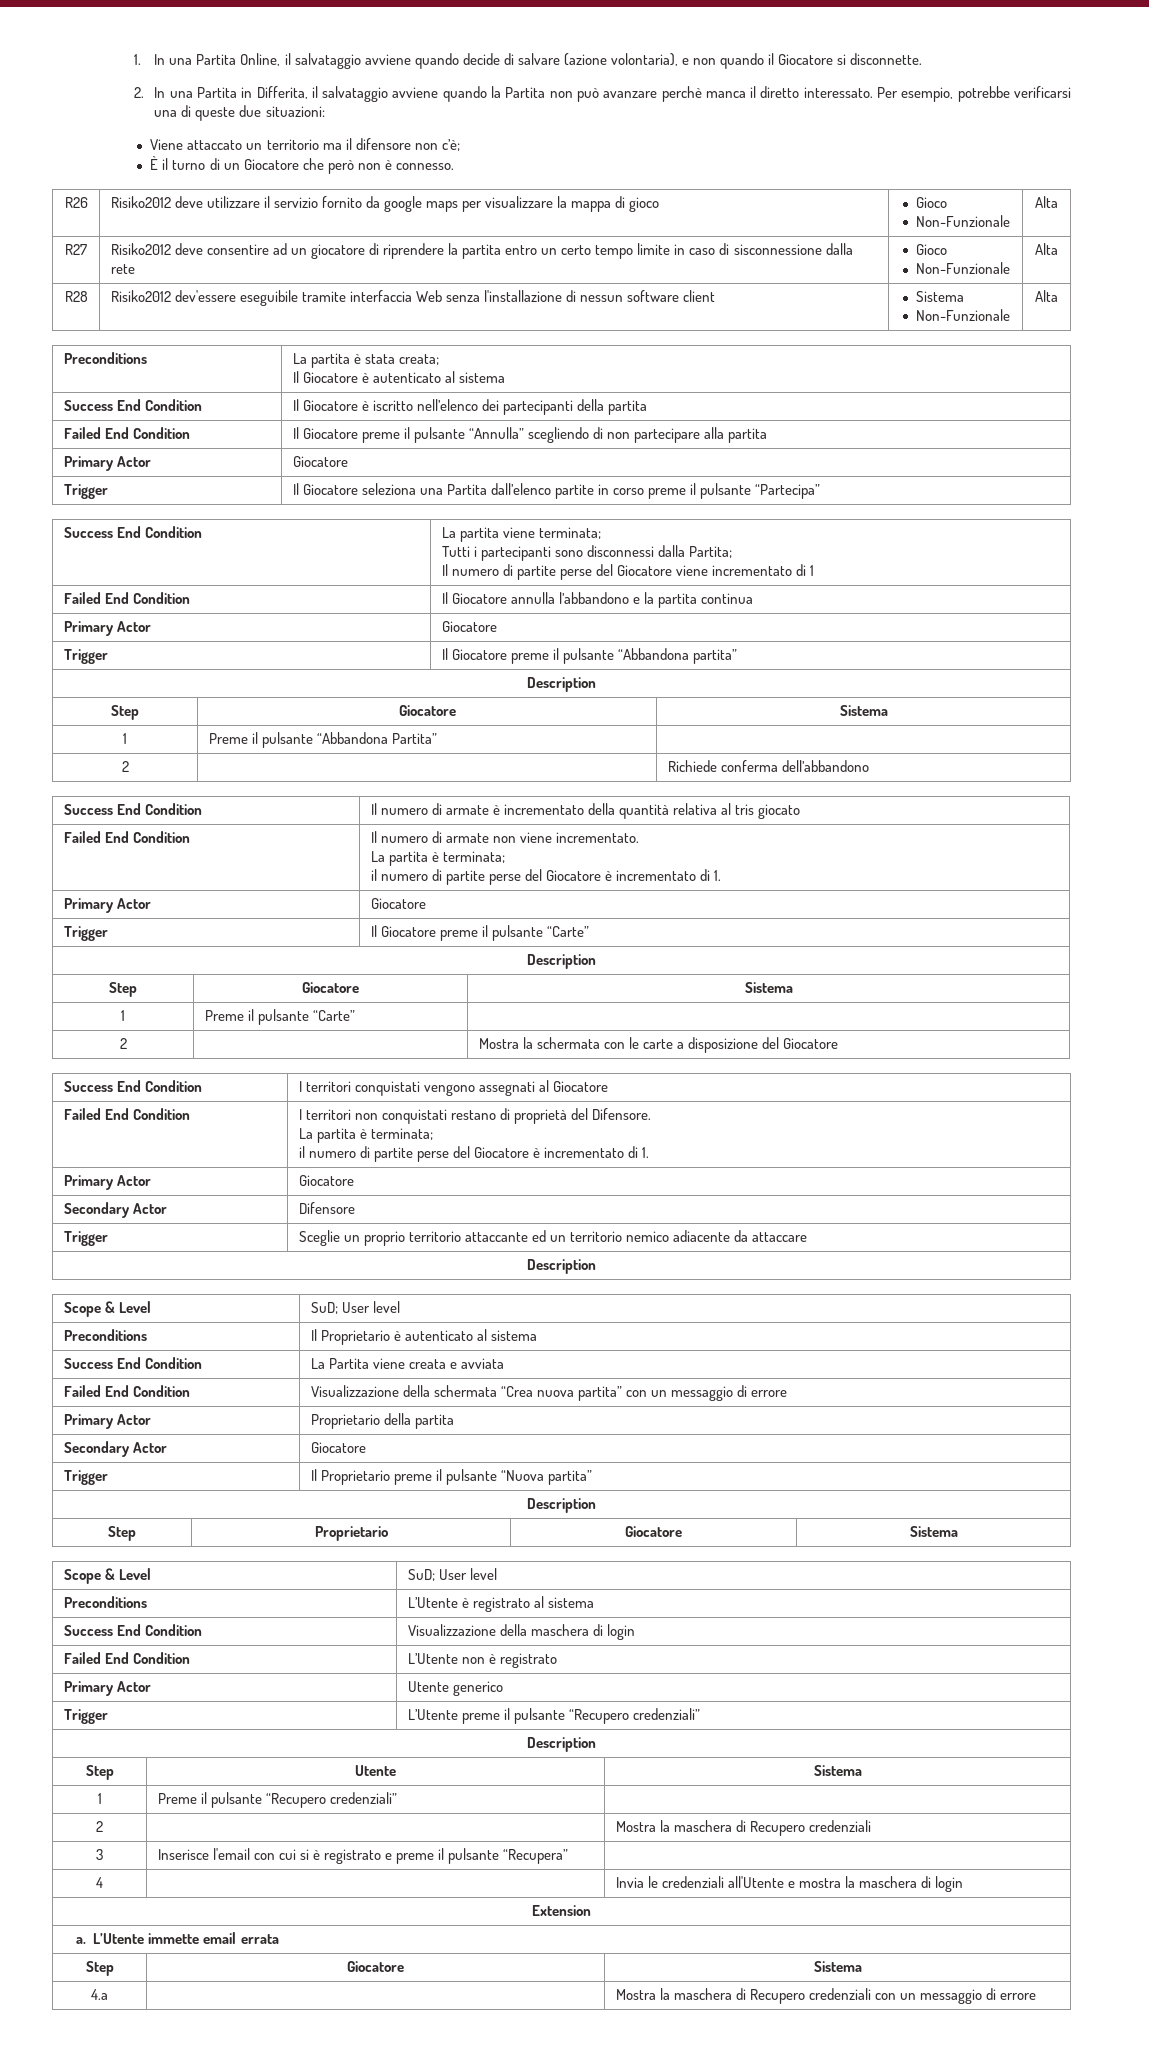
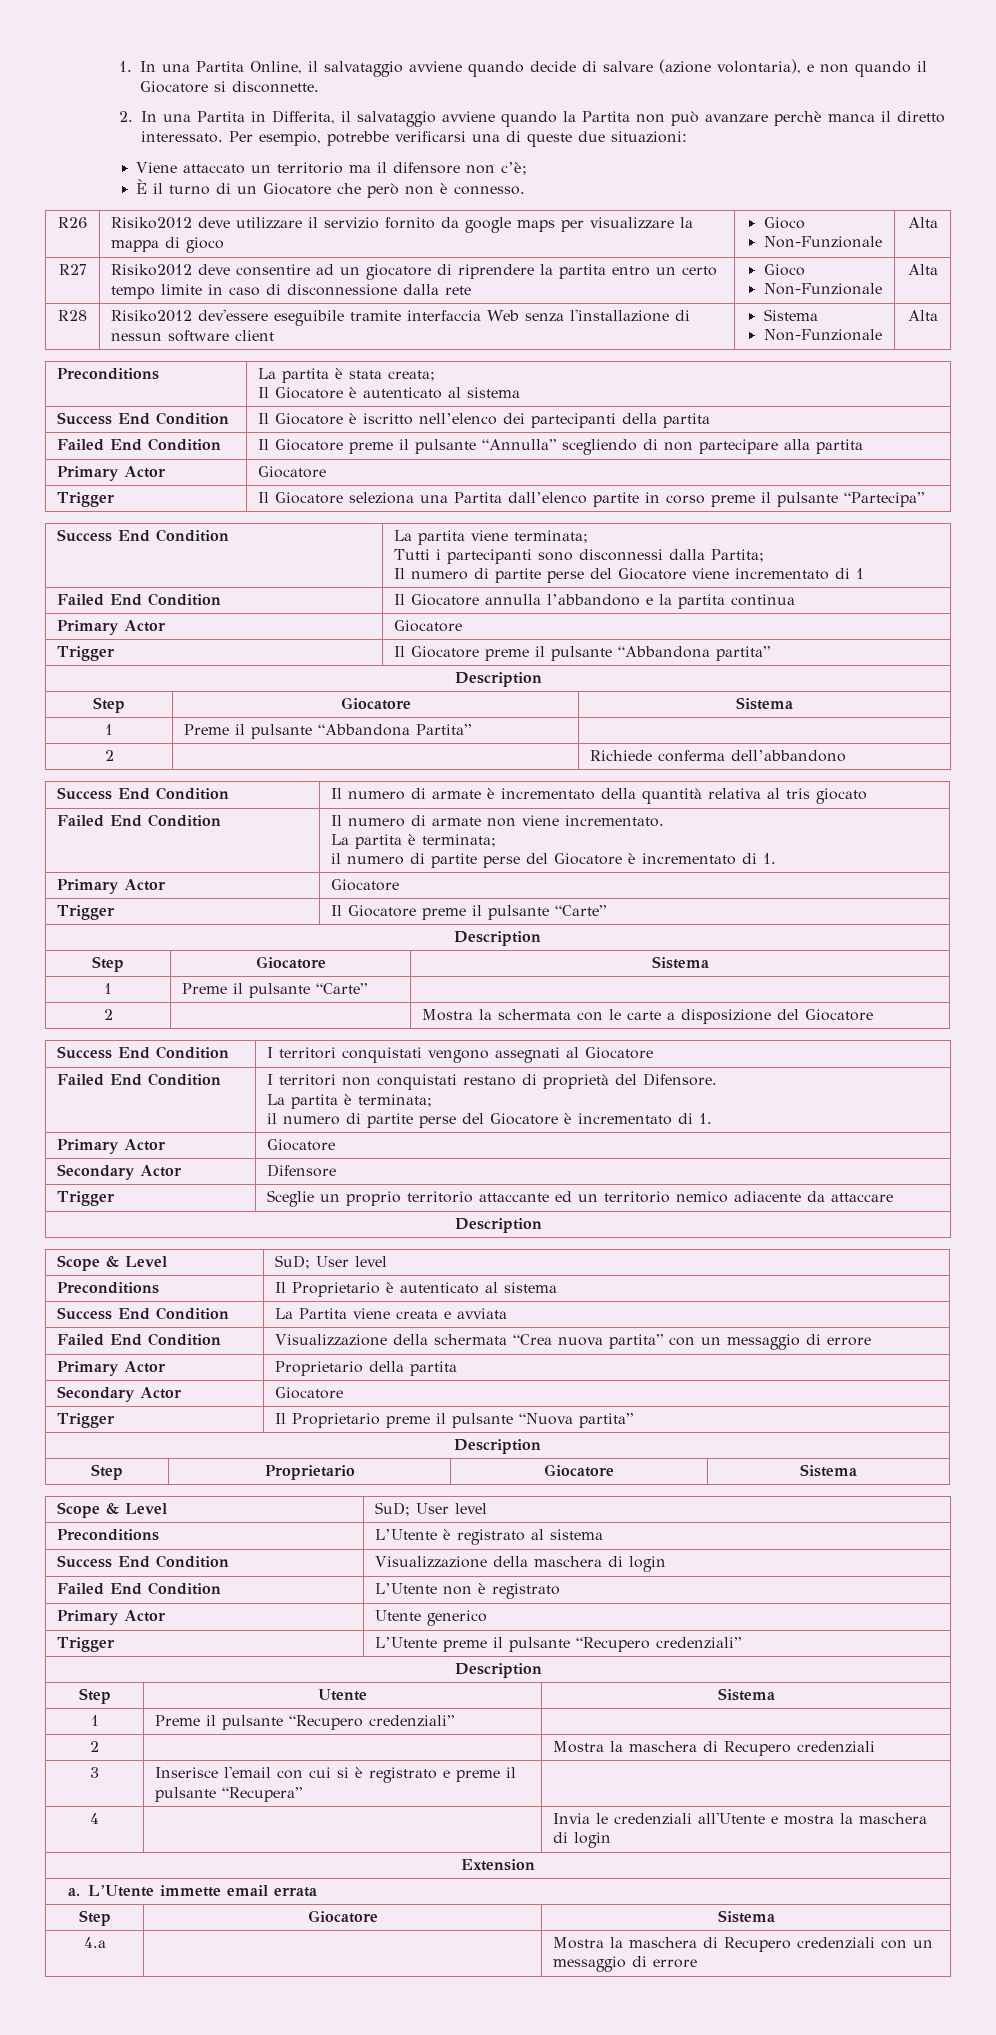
[733,244,822,255] sisconnessione -> [287,284,398,296] disconnessione

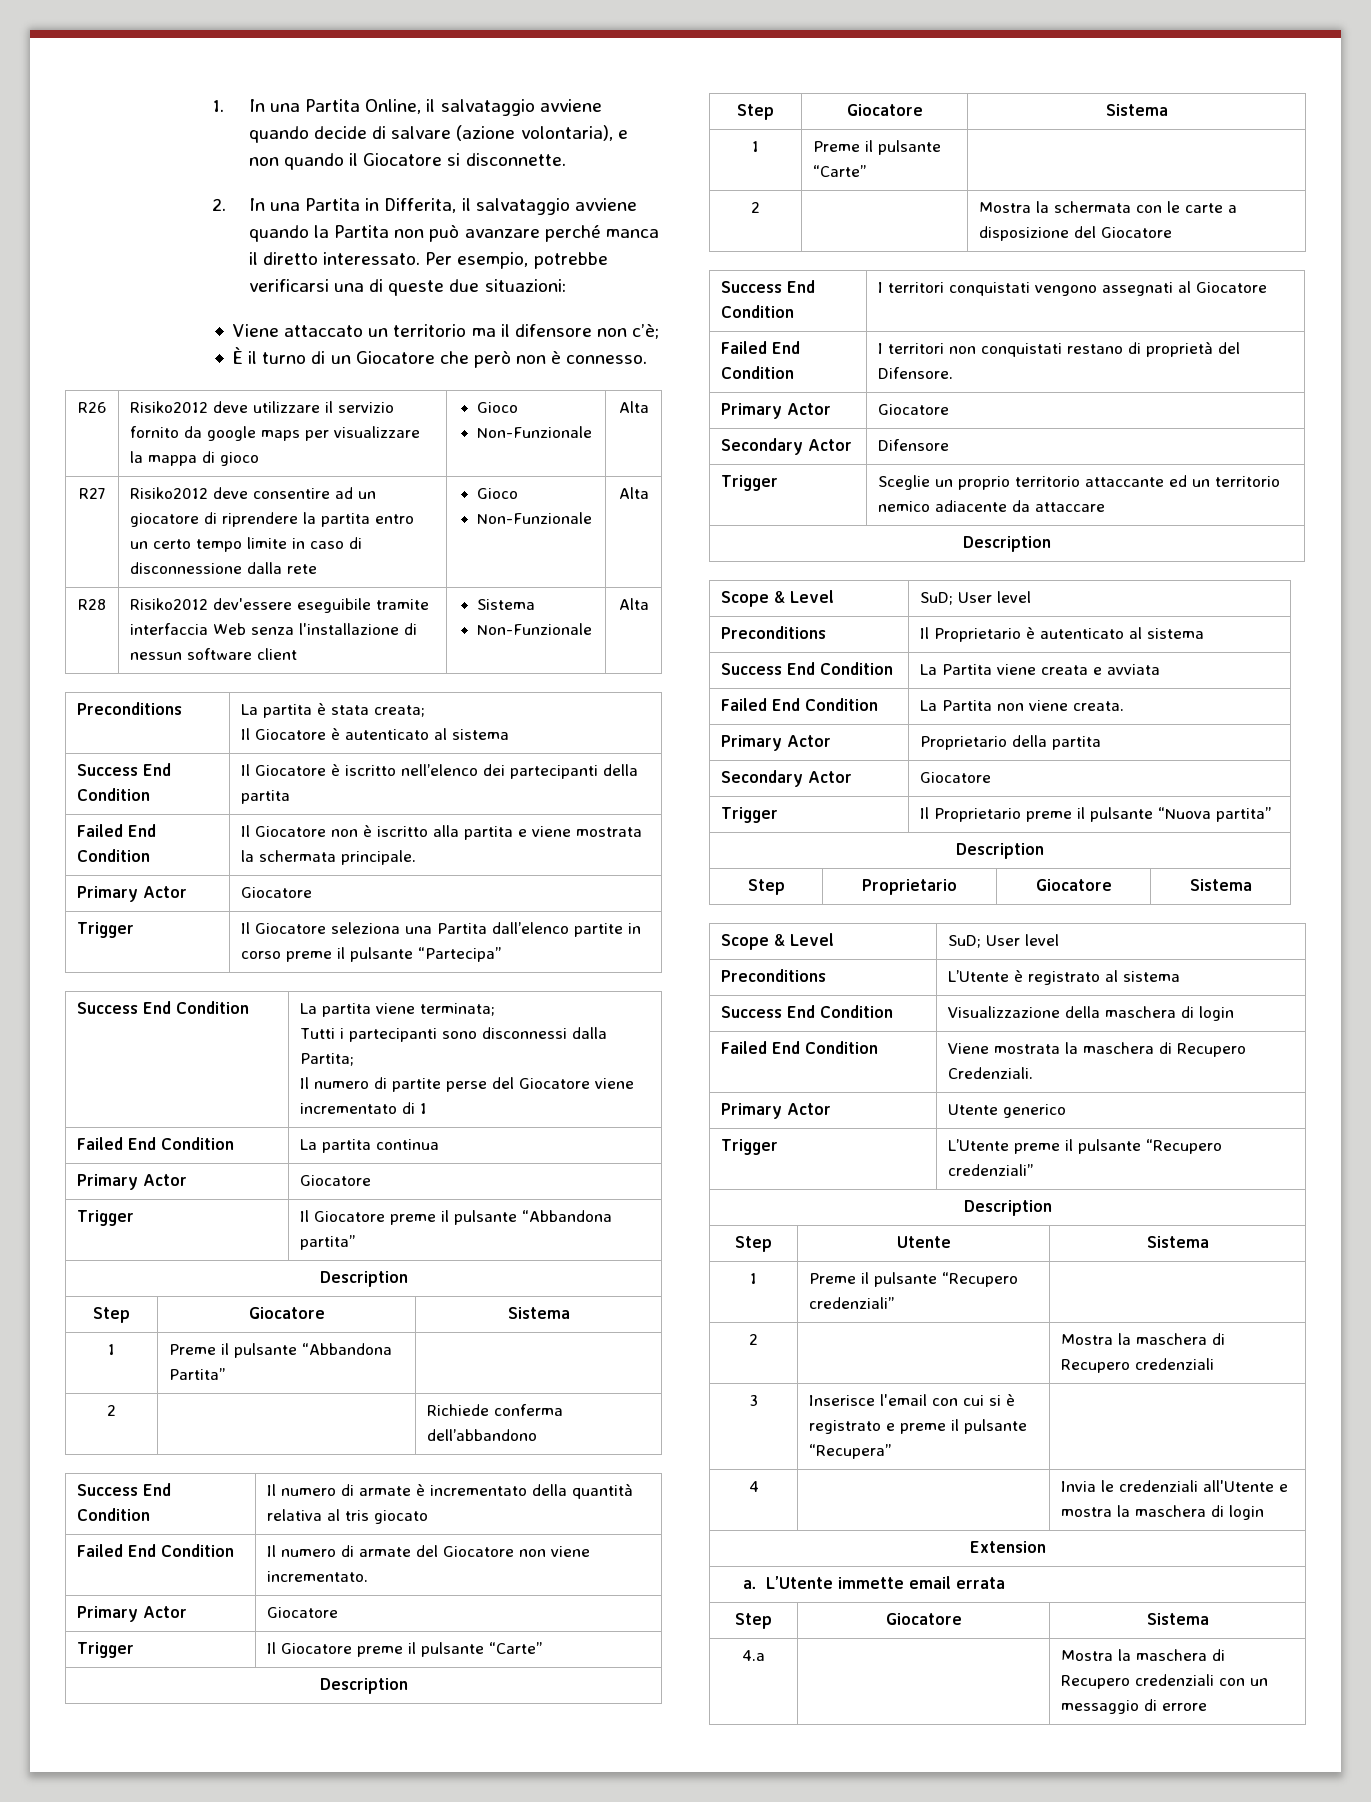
[773,111,822,126] perchè -> [544,225,601,242] perché
[349,439,864,455] preme il pulsante “Annulla” scegliendo di non partecipare alla partita -> [331,825,643,840] [241,850,417,865] non è iscritto alla partita e viene mostrata la schermata principale.
[394,594,673,606] Il Giocatore annulla l’abbandono e la -> [300,1139,318,1150] La
(482, 821) none -> [416,1545,515,1557] del Giocatore
[331,834,497,849] [331,853,777,868] // La partita è terminata; // il numero di partite perse del Giocatore è incrementato di 1. -> (369, 1576) none
[267,1094,433,1109] [267,1113,713,1128] // La partita è terminata; // il numero di partite perse del Giocatore è incrementato di 1. -> (954, 373) none
[275,1334,872,1350] Visualizzazione della schermata “Crea nuova partita” con un messaggio di errore -> [920,700,1125,711] La Partita non viene creata.
[375,1583,561,1599] L’Utente non è registrato -> [948,1042,1247,1057] [948,1067,1034,1079] Viene mostrata la maschera di Recupero Credenziali.

